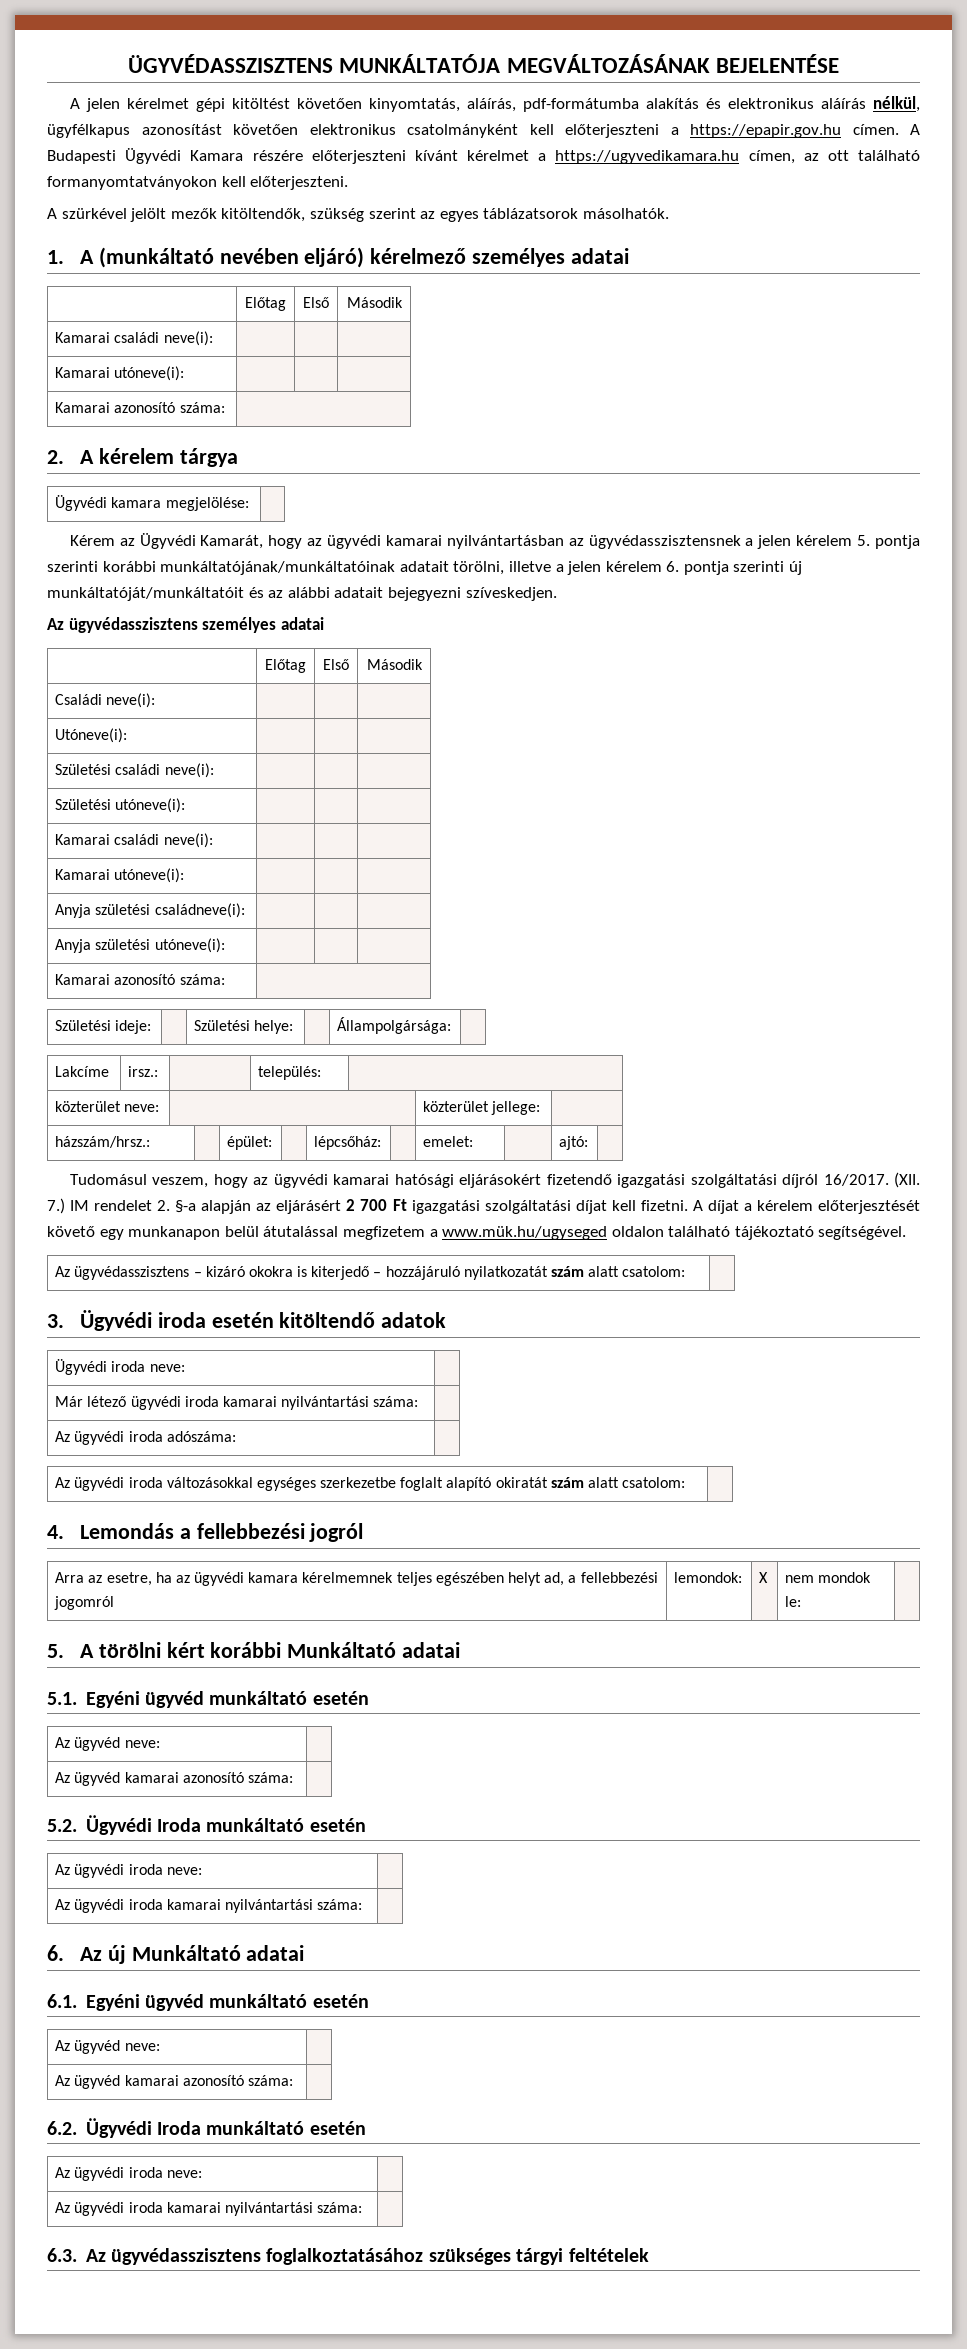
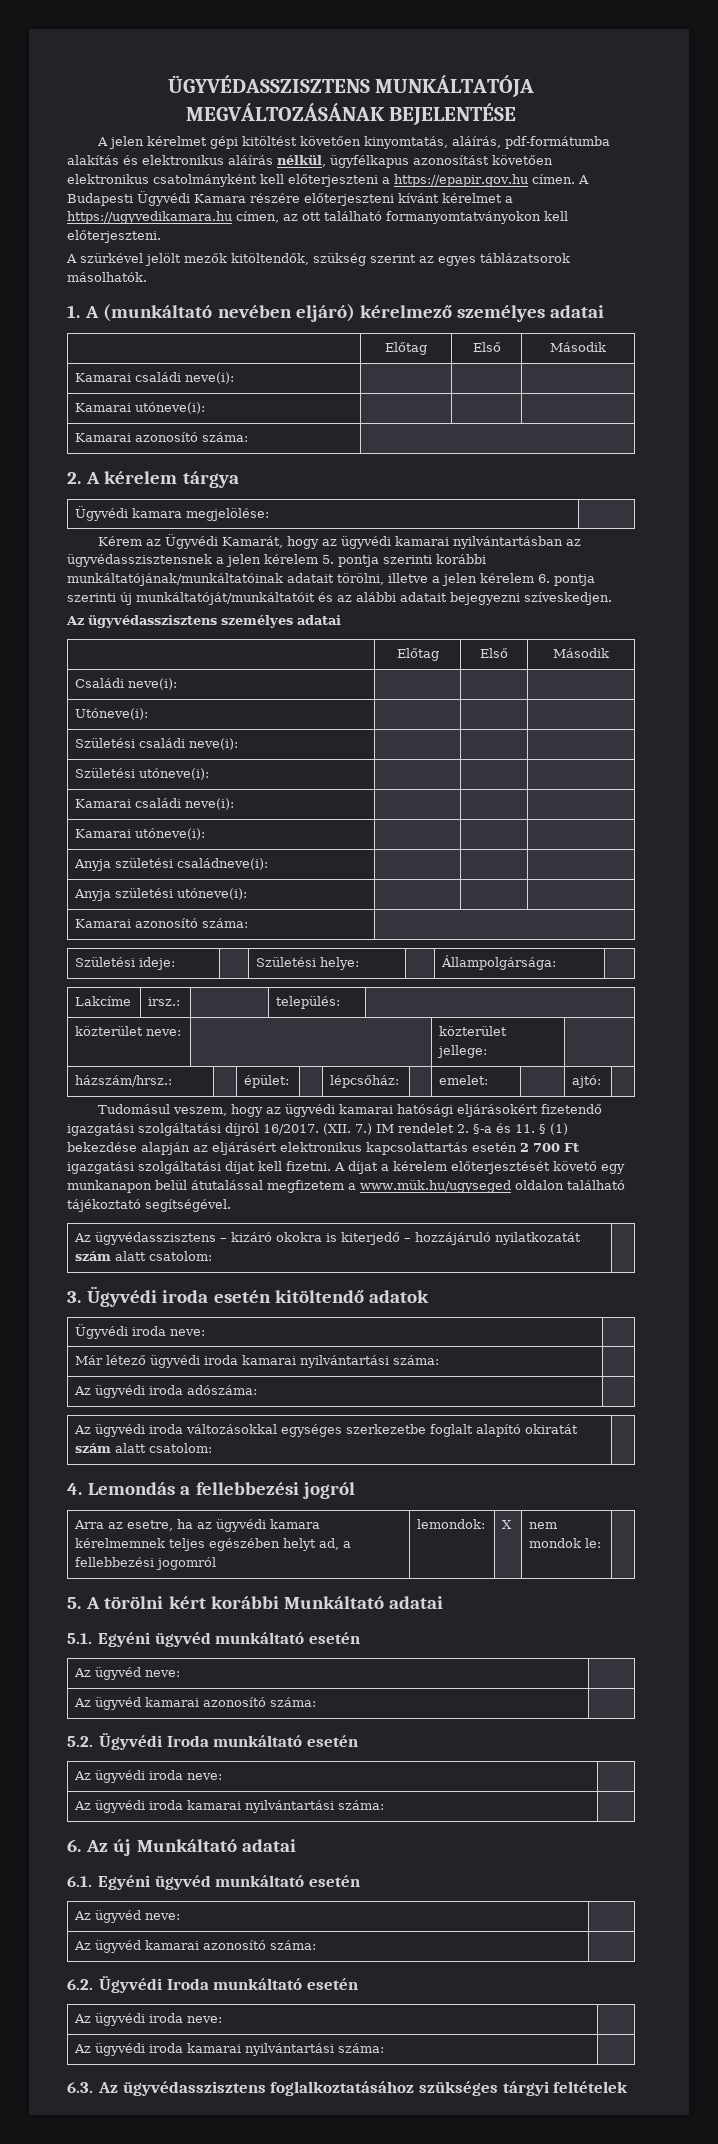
[201,1200,342,1214] alapján az eljárásért -> [496,1123,568,1135] [67,1142,517,1155] és 11. § (1) bekezdése alapján az eljárásért elektronikus kapcsolattartás esetén

